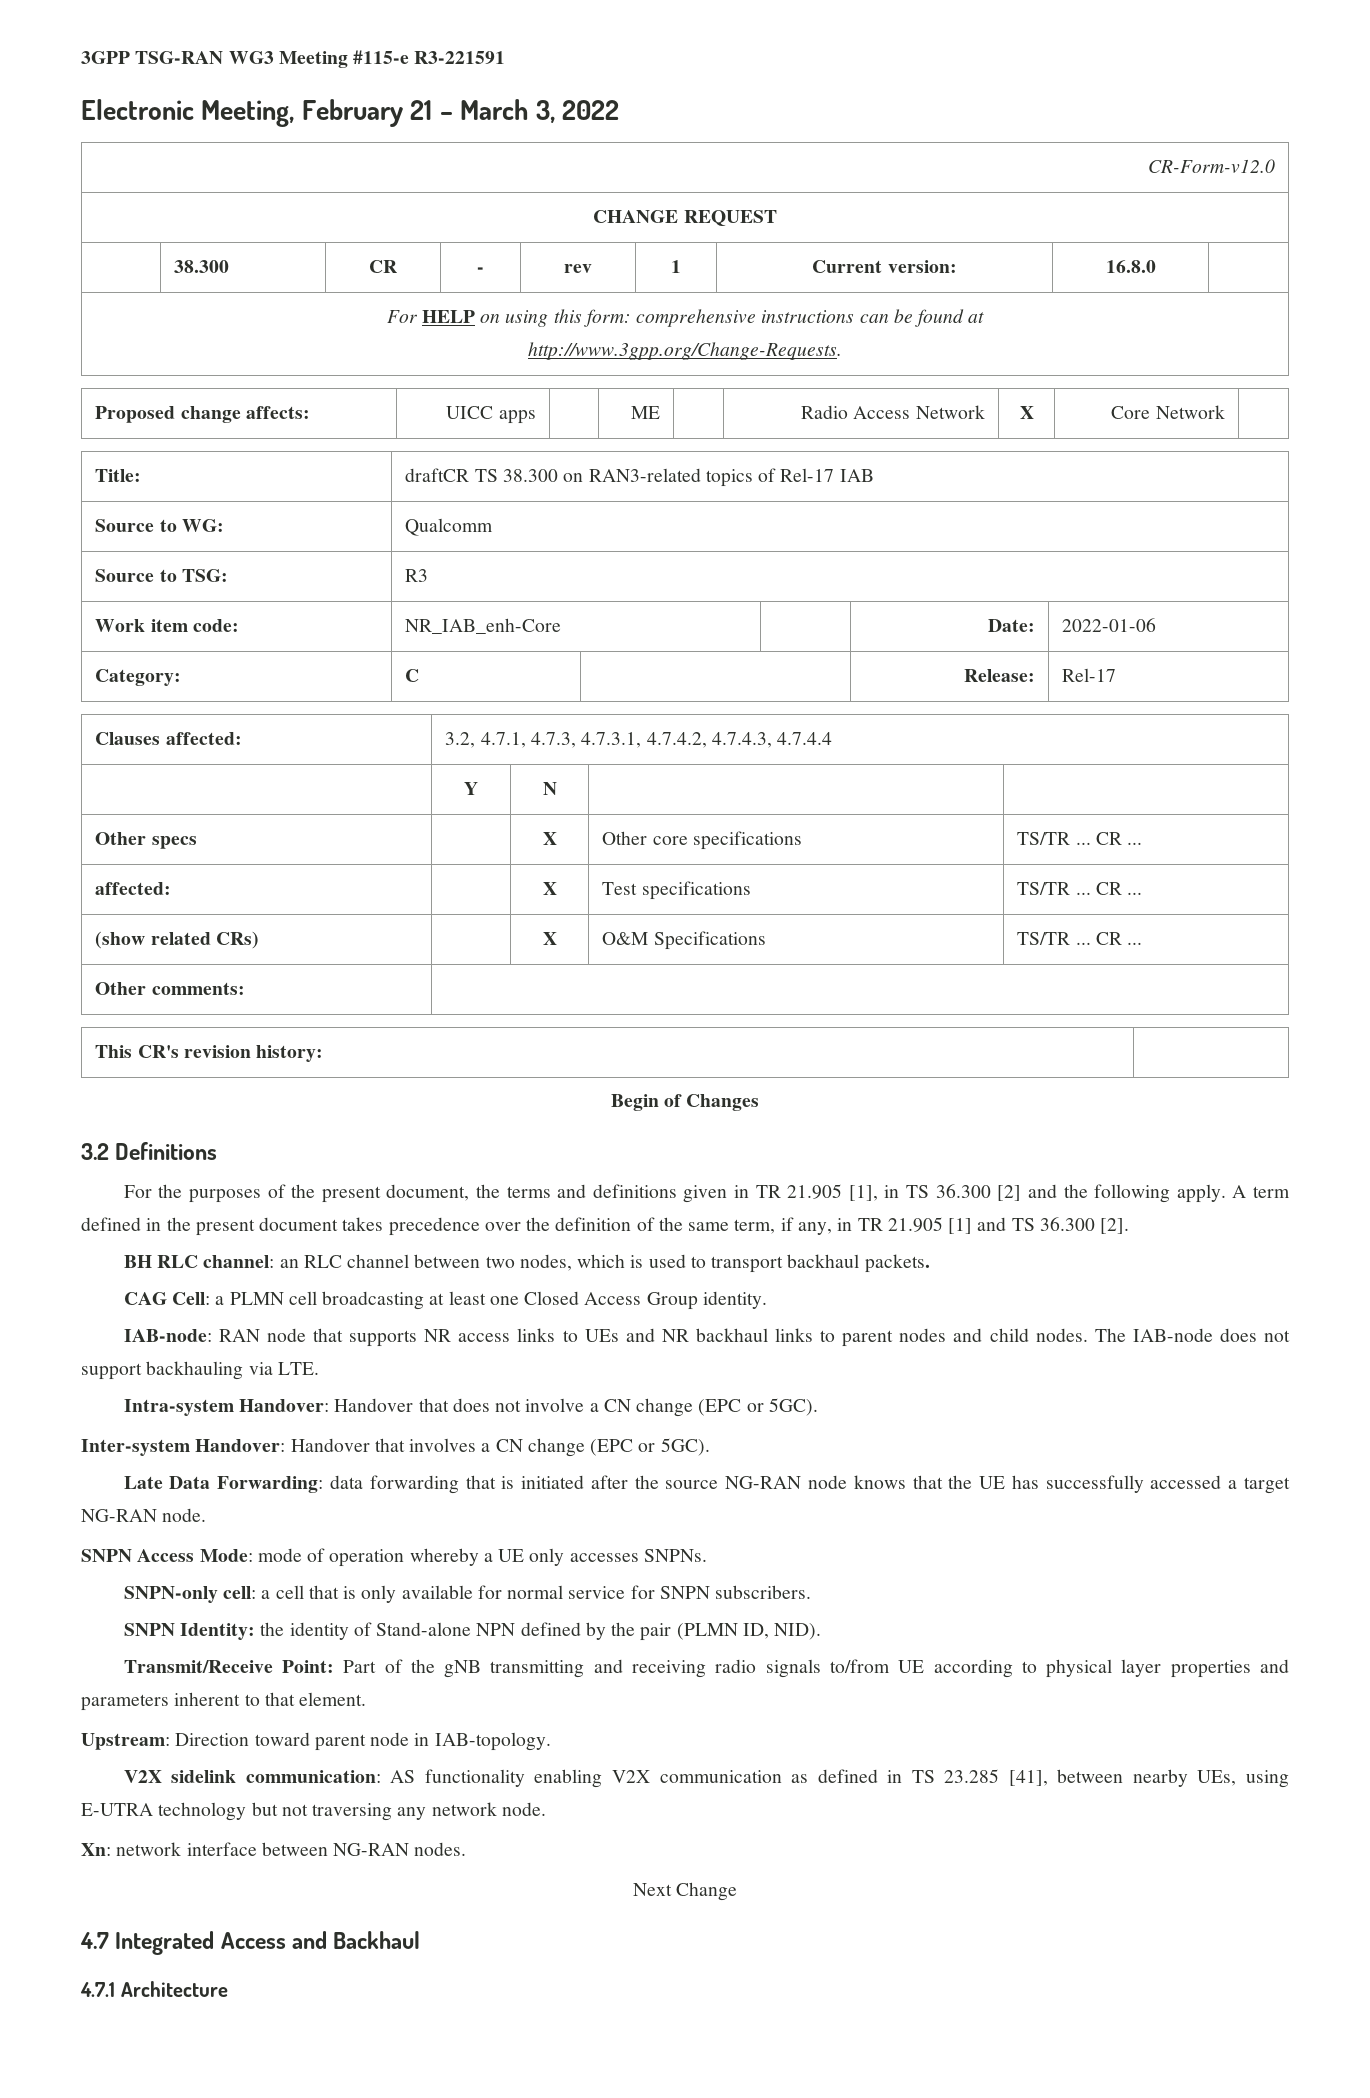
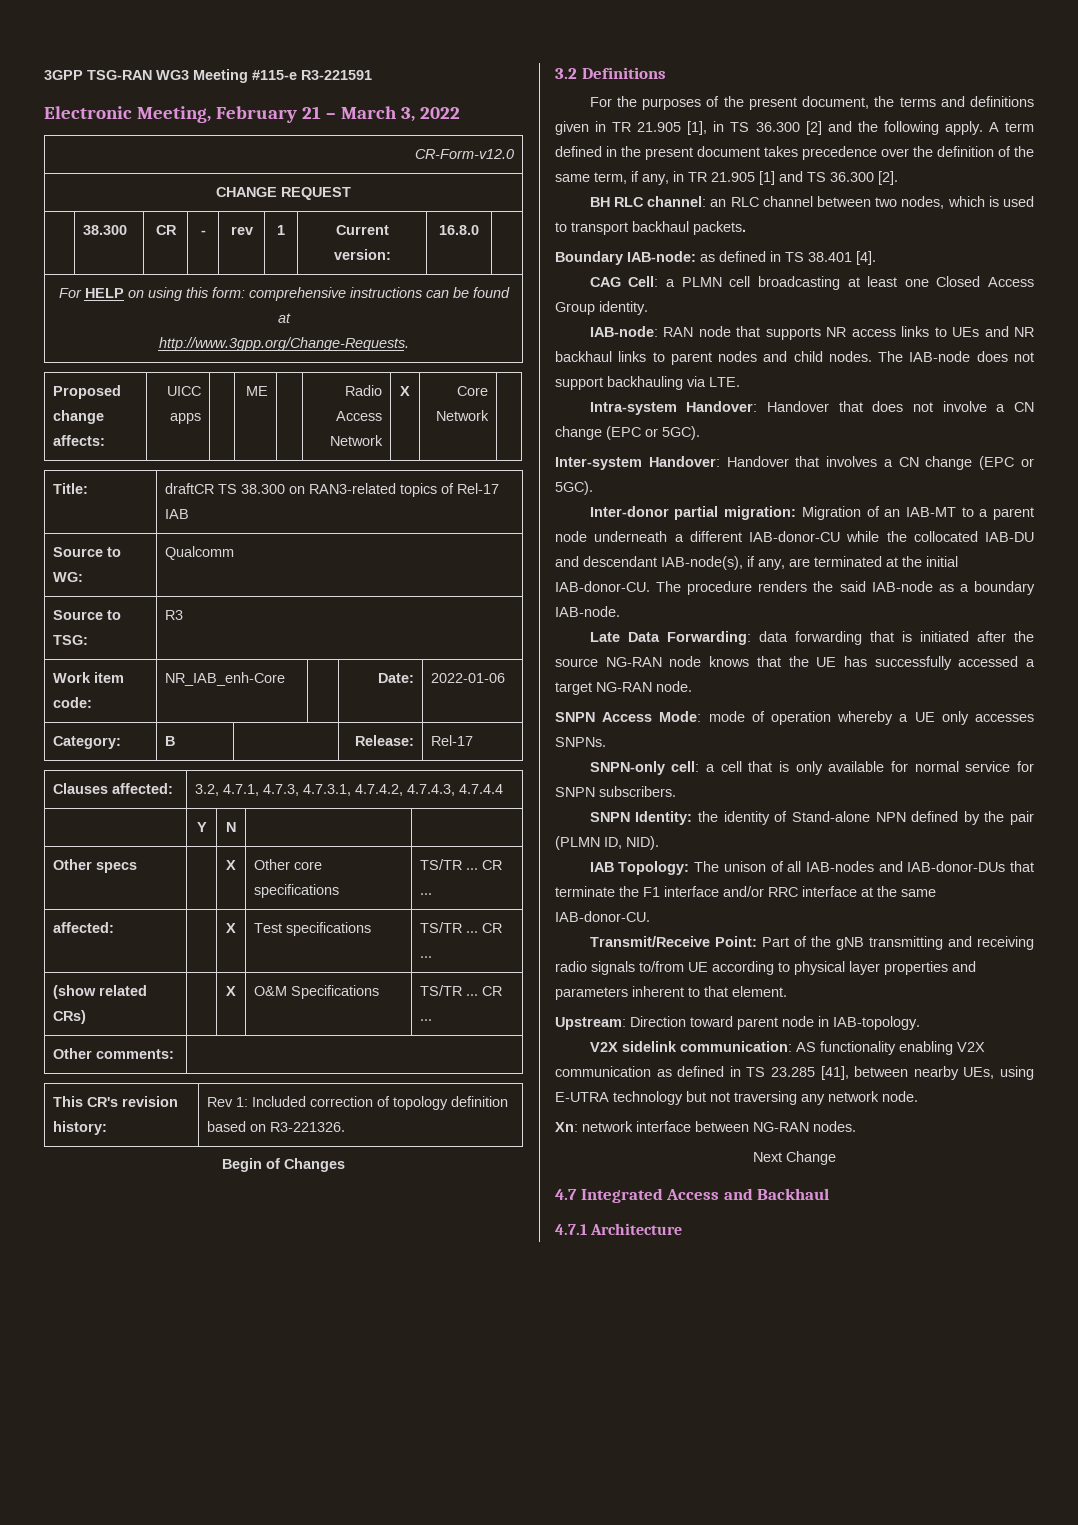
[405,669,420,682] C -> [165,736,176,746] B
(324, 1053) none -> [207,1096,509,1110] [207,1121,346,1132] Rev 1: Included correction of topology definition based on R3-221326.
(930, 1263) none -> [555,251,876,265] // Boundary IAB-node: as defined in TS 38.401 [4].
(710, 1447) none -> [589,506,1034,520] [555,531,1034,542] [555,556,958,570] [555,581,1035,595] [555,606,620,617] // Inter-donor partial migration: Migration of an IAB-MT to a parent node underneath a different IAB-donor-CU while the collocated IAB-DU and descendant IAB-node(s), if any, are terminated at the initial IAB-donor-CU. The procedure renders the said IAB-node as a boundary IAB-node.
(822, 1631) none -> [589,861,1034,875] [555,886,936,897] [555,911,650,922] // IAB Topology: The unison of all IAB-nodes and IAB-donor-DUs that terminate the F1 interface and/or RRC interface at the same IAB-donor-CU.

